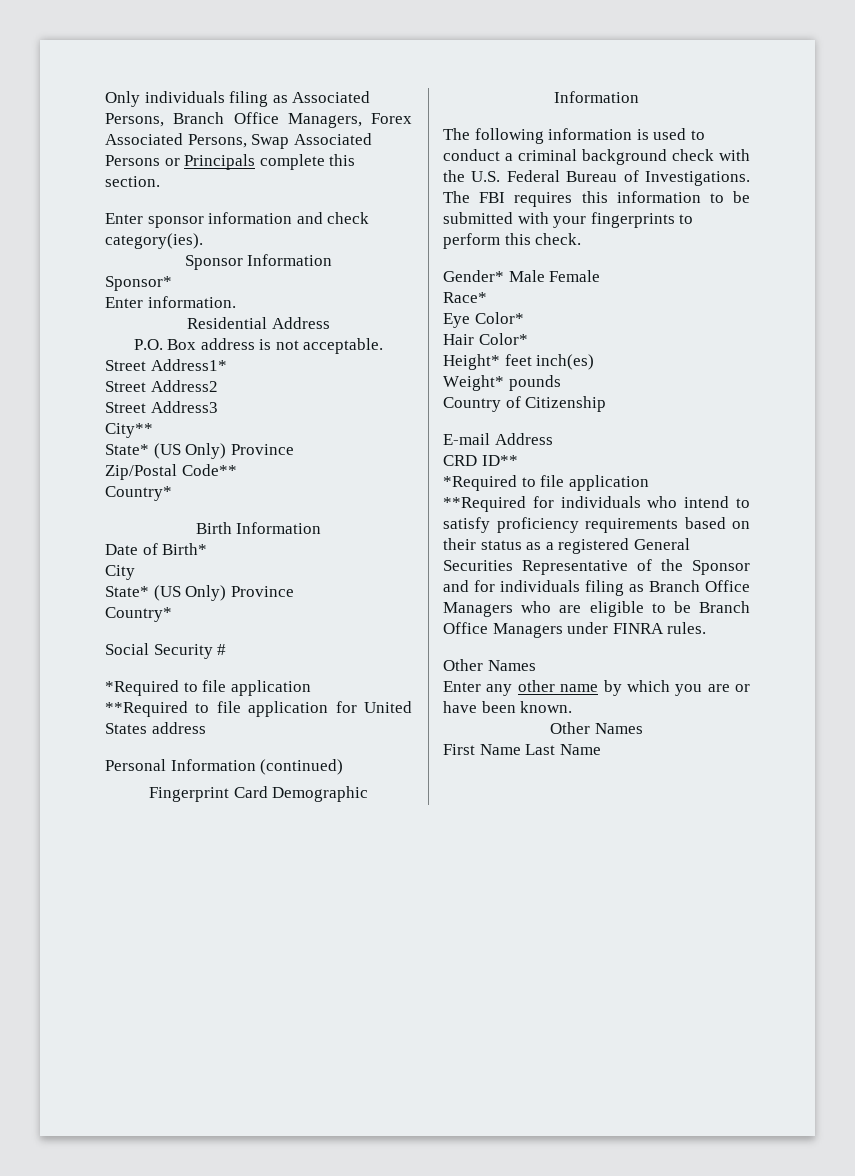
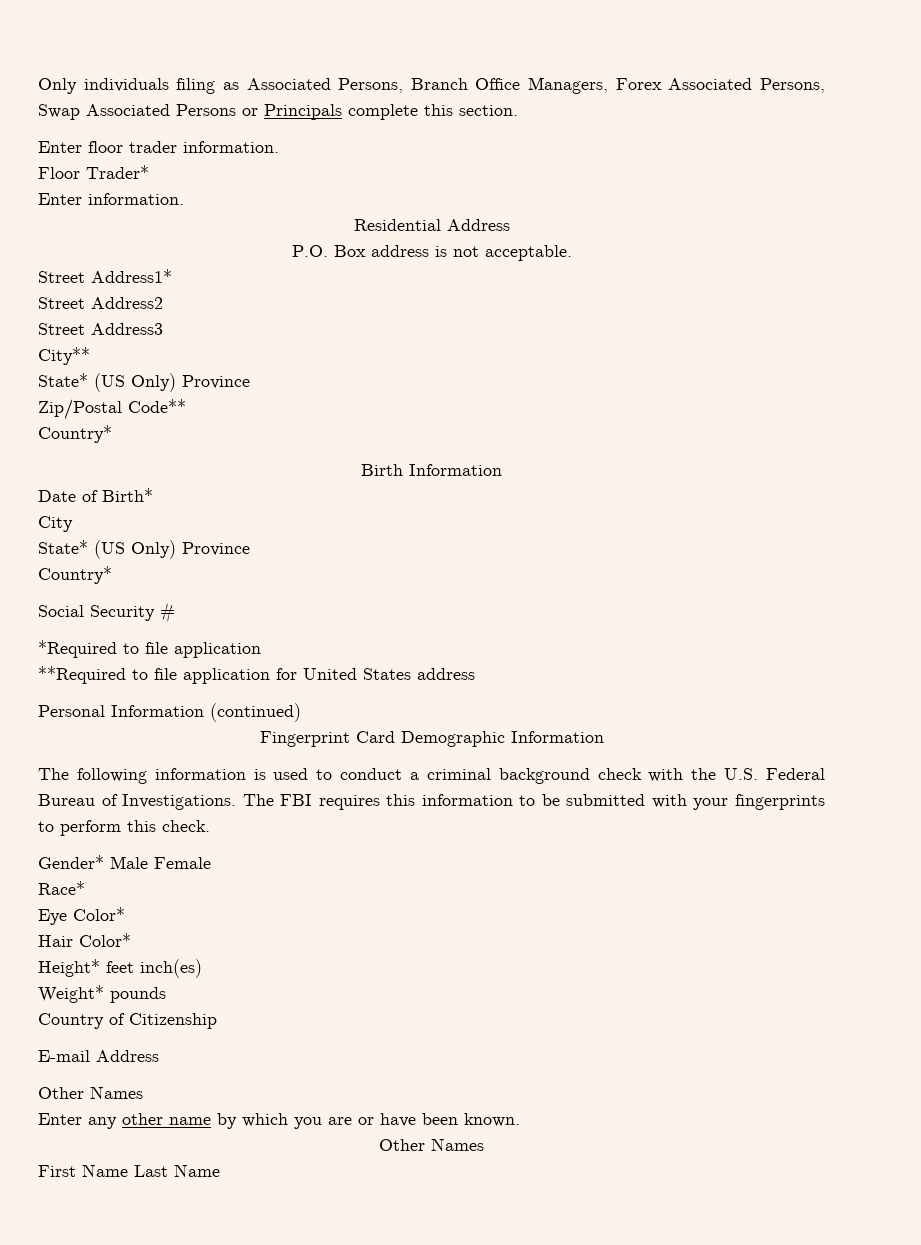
[147,212,370,228] [105,233,203,249] [184,254,333,270] [105,276,172,291] sponsor information and check category(ies). // Sponsor Information // Sponsor* -> [88,141,279,153] [38,165,149,179] floor trader information. // Floor Trader*
[443,455,518,466] [443,475,649,491] [443,496,750,512] [443,517,750,533] [443,538,690,554] [443,559,750,575] [443,580,750,596] [443,601,750,617] [443,622,707,638] // CRD ID** // *Required to file application // **Required for individuals who intend to satisfy proficiency requirements based on their status as a registered General Securities Representative of the Sponsor and for individuals filing as Branch Office Managers who are eligible to be Branch Office Managers under FINRA rules. -> (159, 1056) none

